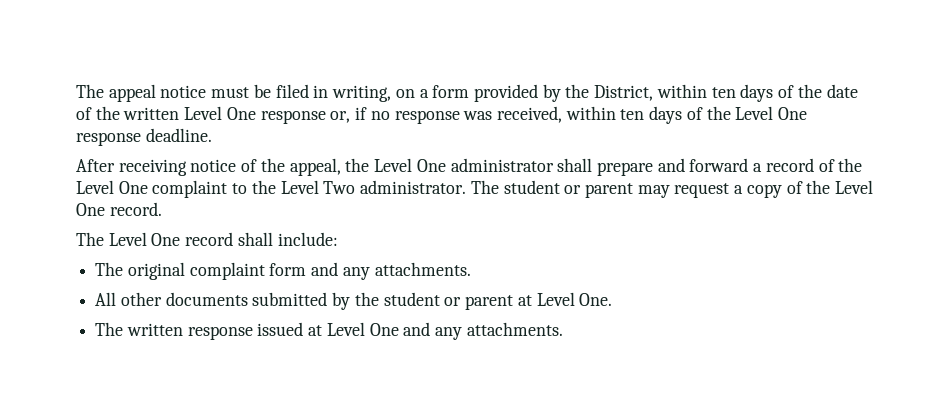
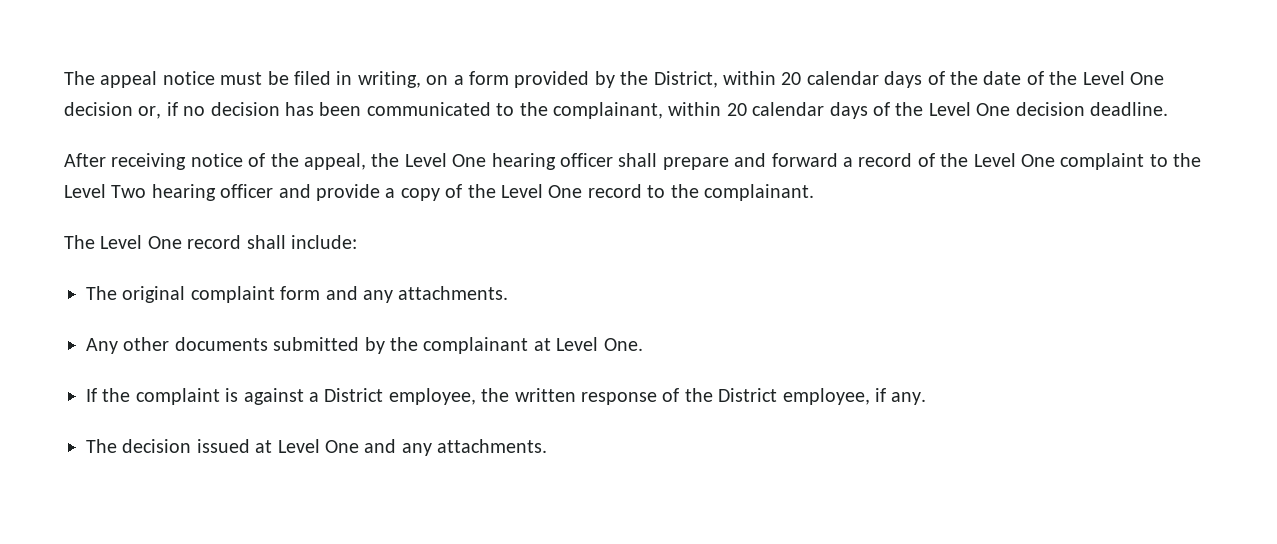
[711,87,736,98] ten -> [781,71,879,85] 20 calendar
[123,106,326,124] written Level One response -> [1082,71,1164,85] [64,102,133,116] Level One decision
[394,106,645,124] response was received, within ten -> [210,102,825,119] decision has been communicated to the complainant, within 20 calendar
[76,132,141,146] response -> [1015,102,1085,116] decision
[450,158,554,172] administrator -> [491,153,613,170] hearing officer
[360,180,730,198] administrator. The student or parent may request -> [151,184,380,201] hearing officer and provide
[109,202,162,216] record. -> [587,184,814,201] record to the complainant.
[95,292,117,306] All -> [86,338,118,354] Any
[383,292,514,310] student or parent -> [423,337,529,354] complainant
[95,322,253,340] The written response -> [86,388,927,405] [86,439,192,453] If the complaint is against a District employee, the written response of the District employee, if any. // The decision

